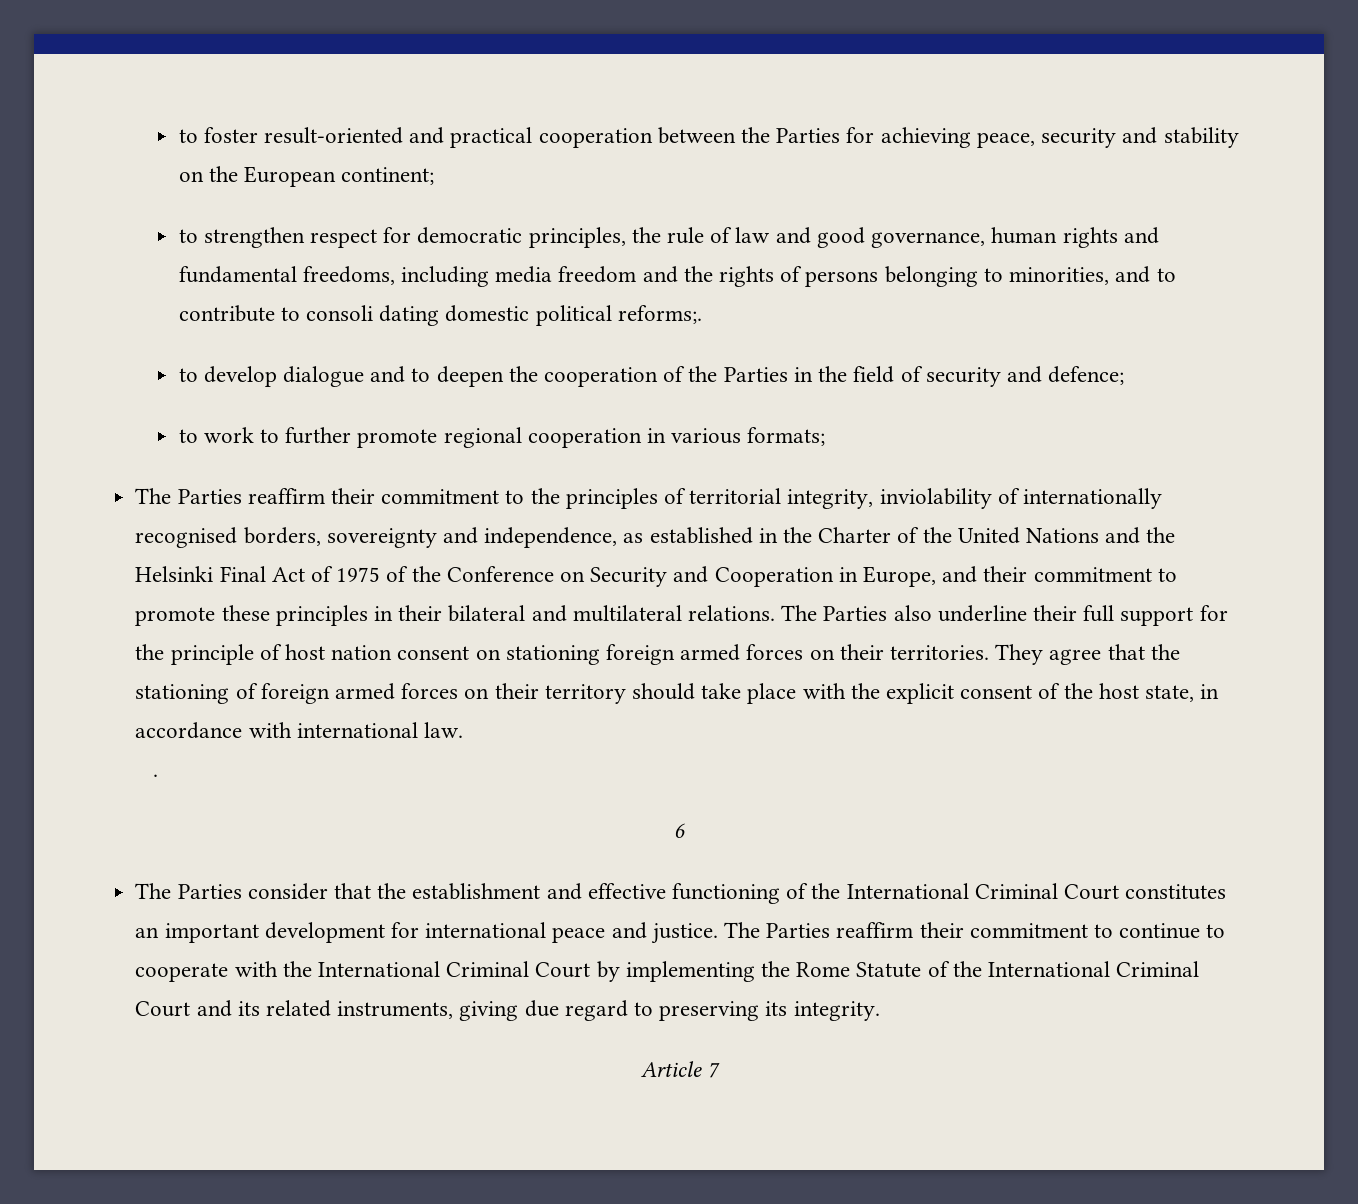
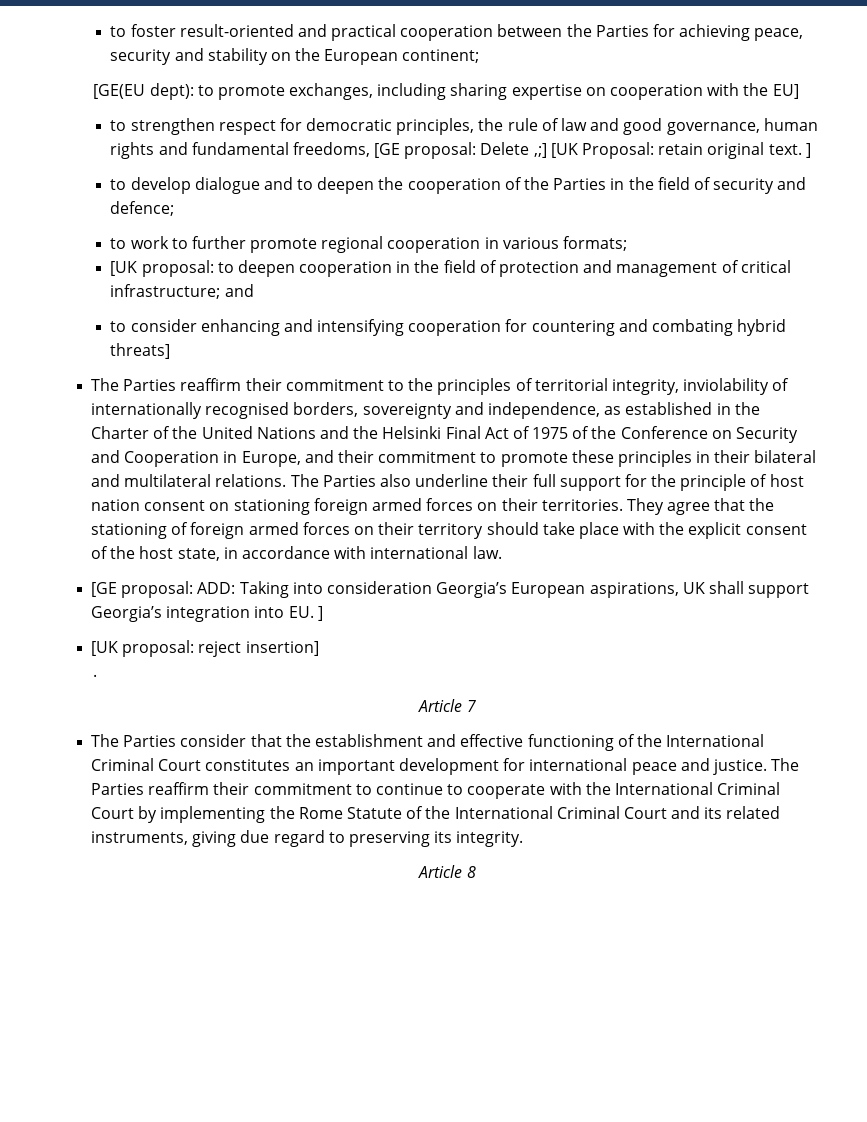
(435, 176) none -> [93,83,799,100] // [GE(EU dept): to promote exchanges, including sharing expertise on cooperation with the EU]
[401,266,1176,287] [178,305,702,326] including media freedom and the rights of persons belonging to minorities, and to contribute to consoli dating domestic political reforms;. -> [374,142,811,159] [GE proposal: Delete ,;] [UK Proposal: retain original text. ]
(826, 436) none -> [110,260,791,277] [110,284,254,299] [110,319,787,336] [110,343,171,359] // [UK proposal: to deepen cooperation in the field of protection and management of critical infrastructure; and // to consider enhancing and intensifying cooperation for countering and combating hybrid threats]
(463, 730) none -> [91,581,810,598] [91,606,323,622] [91,640,319,657] // [GE proposal: ADD: Taking into consideration Georgia’s European aspirations, UK shall support Georgia’s integration into EU. ] // [UK proposal: reject insertion]
[674,823,685,838] 6 -> [418,699,476,712] Article 7
[707,1062,721,1078] 7 -> [466,866,476,878] 8

